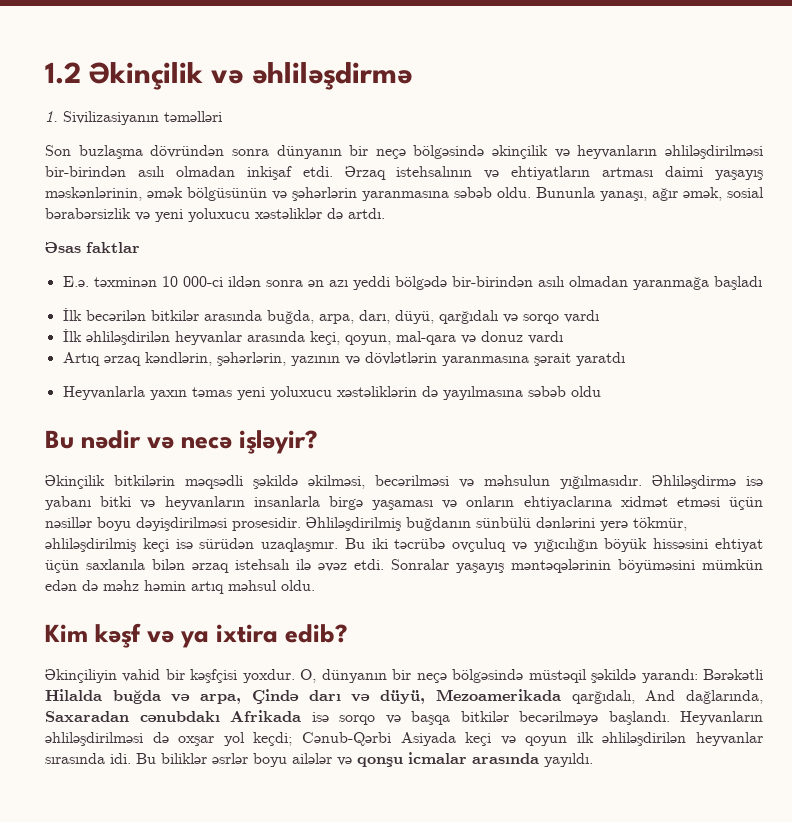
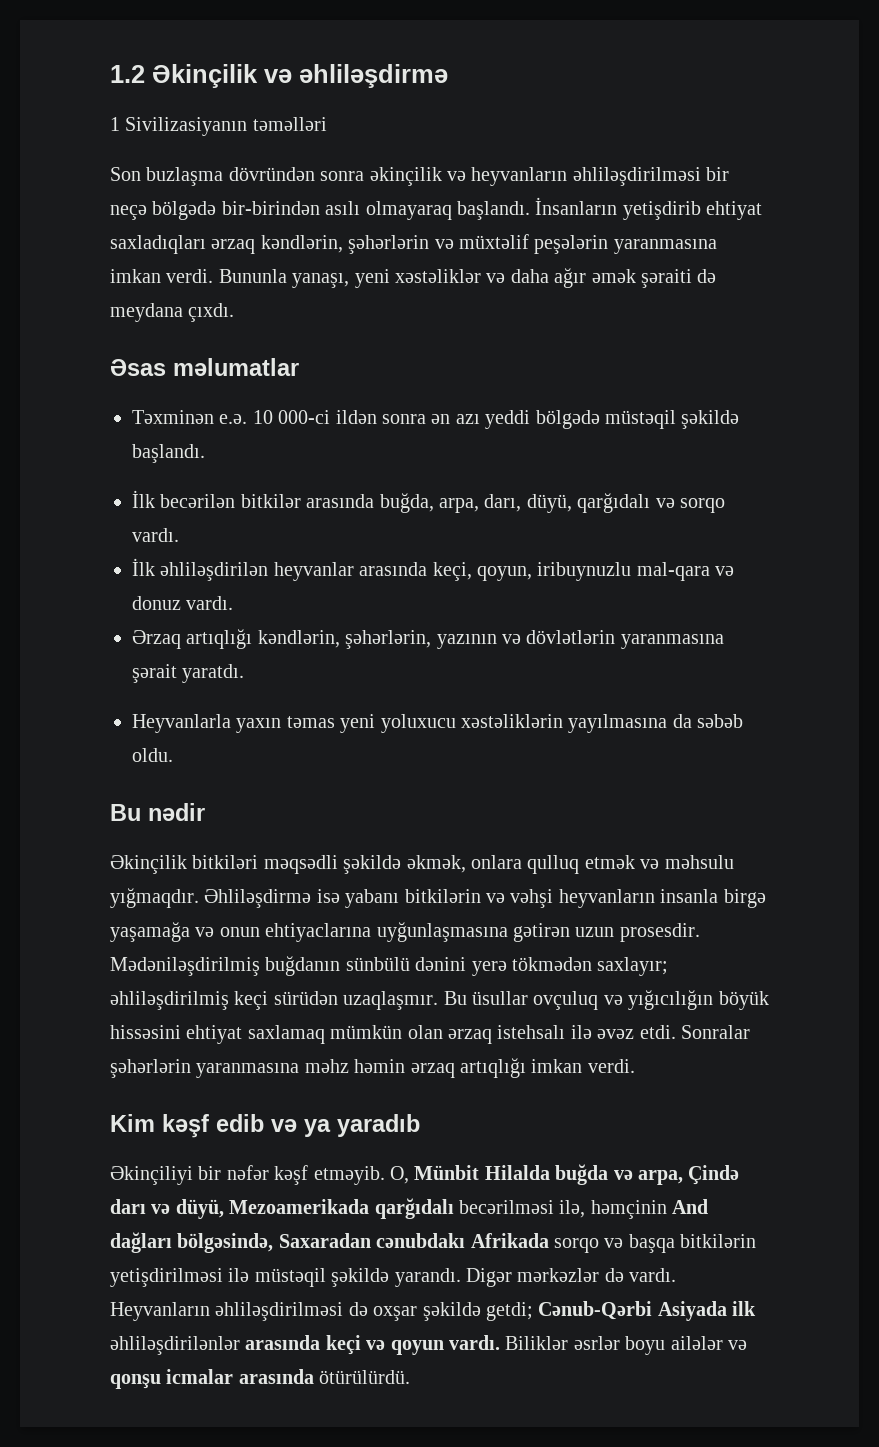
[45,111,58,122] 1. -> [110,117,120,131] 1
[276,145,763,159] [45,166,763,180] [45,187,764,201] [45,208,385,222] [45,242,140,253] [62,276,157,287] dünyanın bir neçə bölgəsində əkinçilik və heyvanların əhliləşdirilməsi bir-birindən asılı olmadan inkişaf etdi. Ərzaq istehsalının və ehtiyatların artması daimi yaşayış məskənlərinin, əmək bölgüsünün və şəhərlərin yaranmasına səbəb oldu. Bununla yanaşı, ağır əmək, sosial bərabərsizlik və yeni yoluxucu xəstəliklər də artdı. // Əsas faktlar // E.ə. təxminən -> [369,167,730,186] [110,197,763,220] [110,234,717,254] [110,268,717,288] [110,303,235,322] [110,358,299,376] [132,410,248,424] əkinçilik və heyvanların əhliləşdirilməsi bir neçə bölgədə bir-birindən asılı olmayaraq başlandı. İnsanların yetişdirib ehtiyat saxladıqları ərzaq kəndlərin, şəhərlərin və müxtəlif peşələrin yaranmasına imkan verdi. Bununla yanaşı, yeni xəstəliklər və daha ağır əmək şəraiti də meydana çıxdı. // Əsas məlumatlar // Təxminən e.ə.
[451,276,762,290] bir-birindən asılı olmadan yaranmağa başladı -> [604,410,740,429] [132,444,205,463] müstəqil şəkildə başlandı.
[563,310,599,323] vardı -> [132,528,179,542] vardı.
(391, 340) none -> [537,562,632,581] iribuynuzlu
[527,331,563,344] [62,352,141,366] vardı // Artıq ərzaq -> [186,596,234,610] [132,629,253,649] vardı. // Ərzaq artıqlığı
[575,352,625,366] yaratdı -> [182,664,245,683] yaratdı.
[421,386,601,400] də yayılmasına səbəb oldu -> [568,714,744,733] [132,748,173,762] yayılmasına da səbəb oldu.
[147,430,319,454] [45,475,175,489] və necə işləyir? // Əkinçilik bitkilərin -> [110,855,259,874] // Əkinçilik bitkiləri
[308,475,763,489] [45,496,763,510] [45,517,687,531] əkilməsi, becərilməsi və məhsulun yığılmasıdır. Əhliləşdirmə isə yabanı bitki və heyvanların insanlarla birgə yaşaması və onların ehtiyaclarına xidmət etməsi üçün nəsillər boyu dəyişdirilməsi prosesidir. Əhliləşdirilmiş buğdanın sünbülü dənlərini yerə tökmür, -> [406,855,734,874] [110,888,766,908] [110,922,700,942] [110,956,669,976] əkmək, onlara qulluq etmək və məhsulu yığmaqdır. Əhliləşdirmə isə yabanı bitkilərin və vəhşi heyvanların insanla birgə yaşamağa və onun ehtiyaclarına uyğunlaşmasına gətirən uzun prosesdir. Mədəniləşdirilmiş buğdanın sünbülü dənini yerə tökmədən saxlayır;
[175,539,193,549] isə -> (269, 1000) none
[371,538,446,549] iki təcrübə -> [472,991,528,1005] üsullar
[45,559,185,573] üçün saxlanıla bilən -> [247,1025,443,1044] saxlamaq mümkün olan
[456,559,763,573] [45,580,315,594] yaşayış məntəqələrinin böyüməsini mümkün edən də məhz həmin artıq məhsul oldu. -> [110,1058,635,1078] şəhərlərin yaranmasına məhz həmin ərzaq artıqlığı imkan verdi.
(142, 635) none -> [216,1114,264,1132] edib
[216,624,349,643] [45,669,763,683] ixtira edib? // Əkinçiliyin vahid bir kəşfçisi yoxdur. O, dünyanın bir neçə bölgəsində müstəqil şəkildə yarandı: Bərəkətli -> [337,1114,420,1137] [110,1165,480,1185] yaradıb // Əkinçiliyi bir nəfər kəşf etməyib. O, Münbit
[571,690,764,704] qarğıdalı, And dağlarında, -> [374,1198,709,1219] [110,1232,274,1253] qarğıdalı becərilməsi ilə, həmçinin And dağları bölgəsində,
[311,712,329,722] isə -> (549, 1240) none
[460,711,763,725] [45,732,764,746] [45,753,207,764] bitkilər becərilməyə başlandı. Heyvanların əhliləşdirilməsi də oxşar yol keçdi; Cənub-Qərbi Asiyada keçi və qoyun ilk əhliləşdirilən heyvanlar sırasında idi. Bu biliklər -> [680,1234,757,1248] [110,1268,677,1287] [110,1301,757,1321] [110,1335,569,1355] bitkilərin yetişdirilməsi ilə müstəqil şəkildə yarandı. Digər mərkəzlər də vardı. Heyvanların əhliləşdirilməsi də oxşar şəkildə getdi; Cənub-Qərbi Asiyada ilk əhliləşdirilənlər arasında keçi və qoyun vardı. Biliklər
[544,753,593,767] yayıldı. -> [319,1370,411,1384] ötürülürdü.

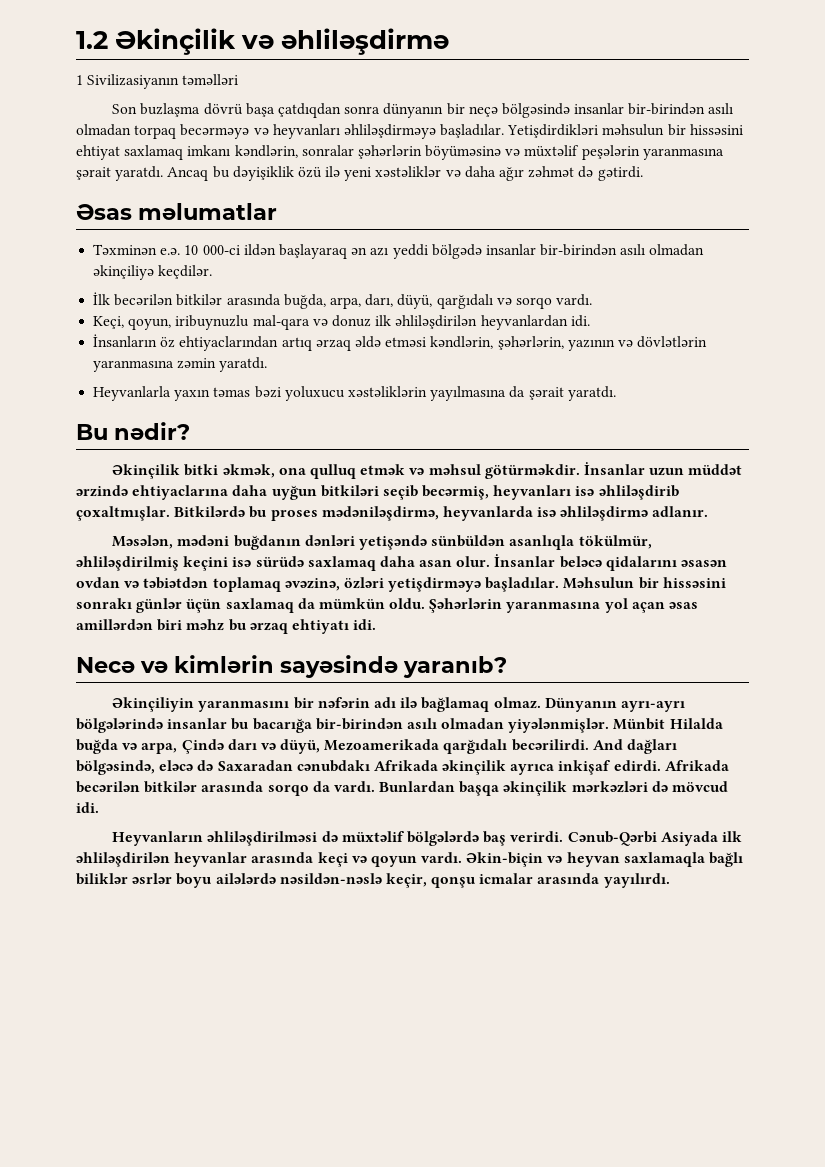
[228,167,730,186] [110,197,763,220] [110,234,717,254] [110,269,350,288] dövründən sonra əkinçilik və heyvanların əhliləşdirilməsi bir neçə bölgədə bir-birindən asılı olmayaraq başlandı. İnsanların yetişdirib ehtiyat saxladıqları ərzaq kəndlərin, şəhərlərin və müxtəlif peşələrin yaranmasına imkan verdi. Bununla yanaşı, -> [203,103,734,118] [76,124,743,139] [76,145,724,160] [76,166,341,181] dövrü başa çatdıqdan sonra dünyanın bir neçə bölgəsində insanlar bir-birindən asılı olmadan torpaq becərməyə və heyvanları əhliləşdirməyə başladılar. Yetişdirdikləri məhsulun bir hissəsini ehtiyat saxlamaq imkanı kəndlərin, sonralar şəhərlərin böyüməsinə və müxtəlif peşələrin yaranmasına şərait yaratdı. Ancaq bu dəyişiklik özü ilə
[591,269,717,288] [110,303,235,322] əmək şəraiti də meydana çıxdı. -> [528,166,643,181] zəhmət də gətirdi.
[382,414,426,424] sonra -> [278,244,347,259] başlayaraq
[604,410,740,429] [132,444,205,463] müstəqil şəkildə başlandı. -> [485,244,705,256] [93,265,213,280] insanlar bir-birindən asılı olmadan əkinçiliyə keçdilər.
[132,558,472,581] İlk əhliləşdirilən heyvanlar arasında keçi, -> [93,316,125,329] Keçi,
[186,596,234,610] [132,629,253,649] vardı. // Ərzaq artıqlığı -> [375,315,590,330] [93,334,427,351] ilk əhliləşdirilən heyvanlardan idi. // İnsanların öz ehtiyaclarından artıq ərzaq əldə etməsi
[132,664,177,683] şərait -> [177,358,217,369] zəmin
[340,714,376,733] yeni -> [254,386,281,398] bəzi
[697,714,744,728] [132,748,173,762] [110,803,205,821] [110,855,734,874] [110,888,766,908] [110,922,700,942] [110,956,669,976] [110,990,769,1010] [110,1025,750,1044] [110,1058,635,1078] [110,1114,420,1138] [110,1165,409,1185] səbəb oldu. // Bu nədir // Əkinçilik bitkiləri məqsədli şəkildə əkmək, onlara qulluq etmək və məhsulu yığmaqdır. Əhliləşdirmə isə yabanı bitkilərin və vəhşi heyvanların insanla birgə yaşamağa və onun ehtiyaclarına uyğunlaşmasına gətirən uzun prosesdir. Mədəniləşdirilmiş buğdanın sünbülü dənini yerə tökmədən saxlayır; əhliləşdirilmiş keçi sürüdən uzaqlaşmır. Bu üsullar ovçuluq və yığıcılığın böyük hissəsini ehtiyat saxlamaq mümkün olan ərzaq istehsalı ilə əvəz etdi. Sonralar şəhərlərin yaranmasına məhz həmin ərzaq artıqlığı imkan verdi. // Kim kəşf edib və ya yaradıb // Əkinçiliyi bir nəfər kəşf etməyib. O, -> [528,386,616,401] [76,422,191,440] [112,462,743,479] [76,485,679,500] [76,506,709,521] [112,535,652,550] [76,554,728,571] [76,577,726,592] [76,598,699,613] [76,619,377,634] [76,655,508,678] [112,697,685,712] [76,718,610,733] şərait yaratdı. // Bu nədir? // Əkinçilik bitki əkmək, ona qulluq etmək və məhsul götürməkdir. İnsanlar uzun müddət ərzində ehtiyaclarına daha uyğun bitkiləri seçib becərmiş, heyvanları isə əhliləşdirib çoxaltmışlar. Bitkilərdə bu proses mədəniləşdirmə, heyvanlarda isə əhliləşdirmə adlanır. // Məsələn, mədəni buğdanın dənləri yetişəndə sünbüldən asanlıqla tökülmür, əhliləşdirilmiş keçini isə sürüdə saxlamaq daha asan olur. İnsanlar beləcə qidalarını əsasən ovdan və təbiətdən toplamaq əvəzinə, özləri yetişdirməyə başladılar. Məhsulun bir hissəsini sonrakı günlər üçün saxlamaq da mümkün oldu. Şəhərlərin yaranmasına yol açan əsas amillərdən biri məhz bu ərzaq ehtiyatı idi. // Necə və kimlərin sayəsində yaranıb? // Əkinçiliyin yaranmasını bir nəfərin adı ilə bağlamaq olmaz. Dünyanın ayrı-ayrı bölgələrində insanlar bu bacarığa bir-birindən asılı olmadan yiyələnmişlər.
[458,1200,667,1219] becərilməsi ilə, həmçinin -> [511,739,589,751] becərilirdi.
(274, 1243) none -> [159,760,214,771] eləcə də
[554,1234,757,1253] [110,1268,677,1287] [110,1302,533,1321] sorqo və başqa bitkilərin yetişdirilməsi ilə müstəqil şəkildə yarandı. Digər mərkəzlər də vardı. Heyvanların əhliləşdirilməsi də oxşar şəkildə getdi; -> [442,760,729,775] [76,781,729,796] [76,802,99,813] [112,831,564,846] əkinçilik ayrıca inkişaf edirdi. Afrikada becərilən bitkilər arasında sorqo da vardı. Bunlardan başqa əkinçilik mərkəzləri də mövcud idi. // Heyvanların əhliləşdirilməsi də müxtəlif bölgələrdə baş verirdi.
[110,1336,240,1355] əhliləşdirilənlər -> [76,852,248,867] əhliləşdirilən heyvanlar
[505,1336,747,1355] Biliklər əsrlər boyu ailələr və -> [466,852,744,867] [76,873,427,888] Əkin-biçin və heyvan saxlamaqla bağlı biliklər əsrlər boyu ailələrdə nəsildən-nəslə keçir,
[319,1370,411,1384] ötürülürdü. -> [603,873,670,888] yayılırdı.

